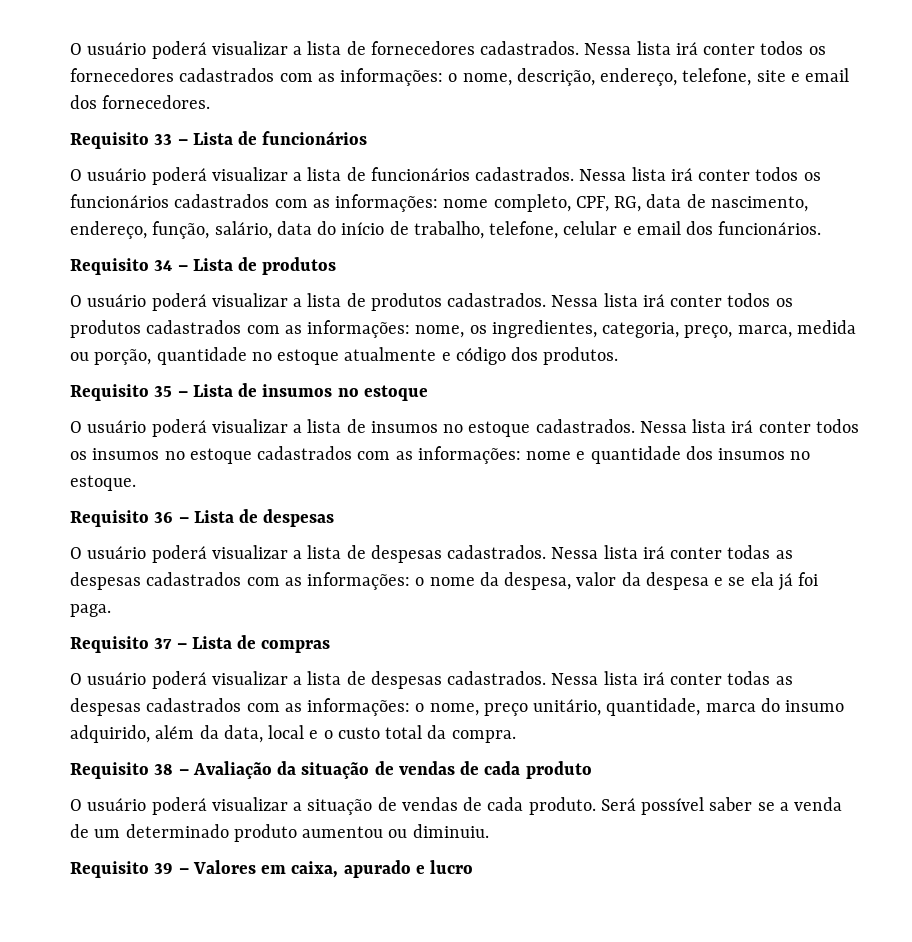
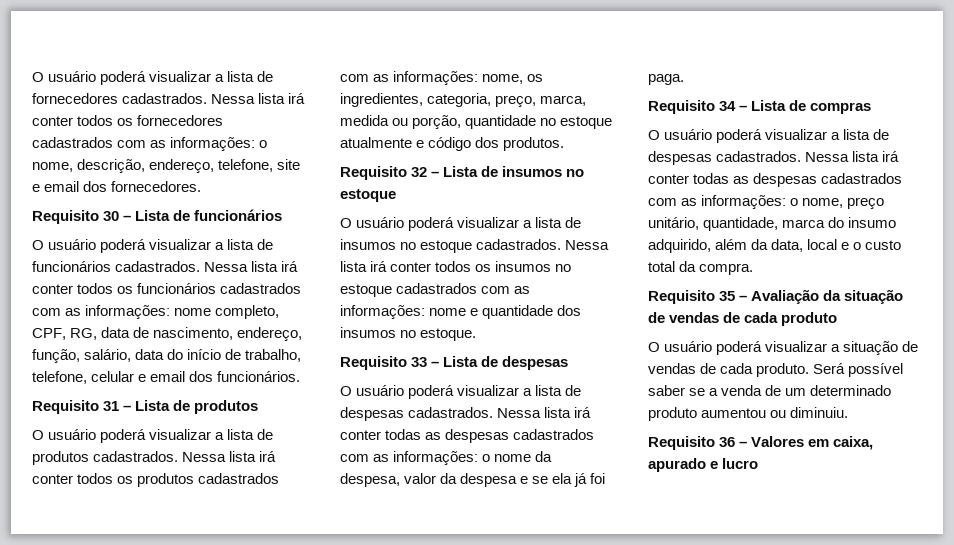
[154,134,173,145] 33 -> [103,211,120,221] 30
[154,260,173,271] 34 -> [103,401,120,411] 31
[154,386,173,397] 35 -> [411,167,428,177] 32
[154,512,174,523] 36 -> [411,357,428,367] 33
[154,638,173,649] 37 -> [719,101,737,111] 34
[154,764,174,775] 38 -> [719,291,736,301] 35
[154,863,174,874] 39 -> [719,437,736,447] 36

